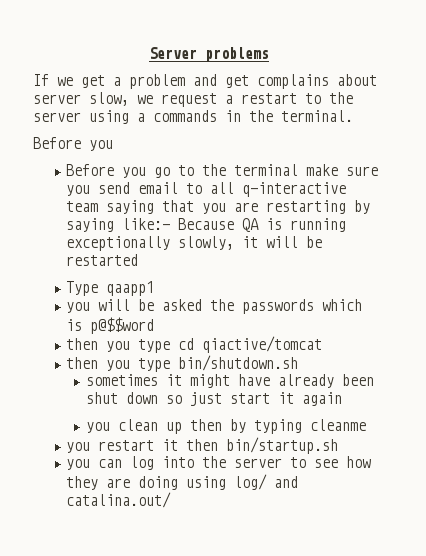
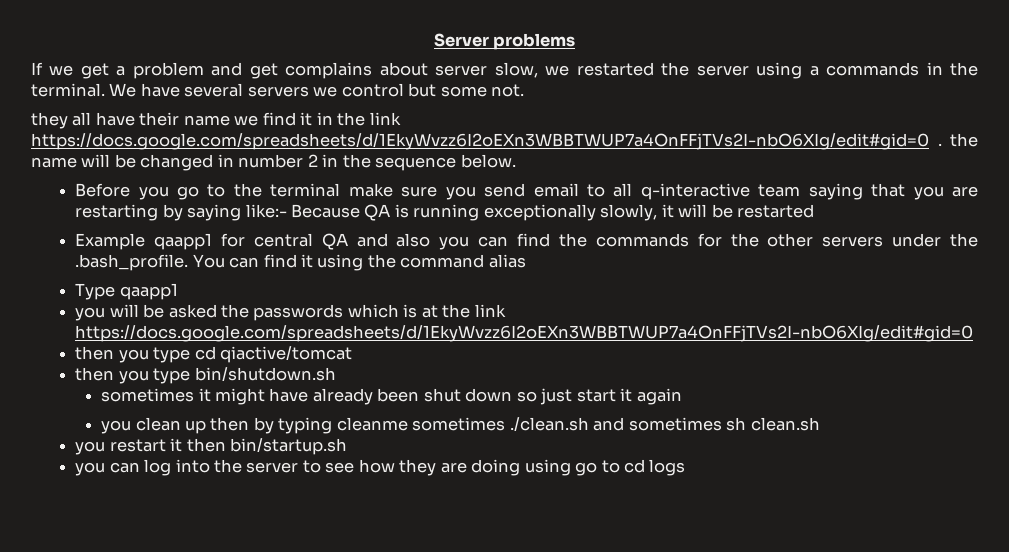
[161,93,321,107] request a restart to -> [576,62,654,76] restarted
[33,137,113,151] // Before you -> [109,83,525,97] [31,112,401,129] [31,133,978,150] [31,154,516,171] We have several servers we control but some not. // they all have their name we find it in the link https://docs.google.com/spreadsheets/d/1EkyWvzz6I2oEXn3WBBTWUP7a4OnFFjTVs2I-nbO6XIg/edit#gid=0 . the name will be changed in number 2 in the sequence below.
(139, 260) none -> [75,233,979,250] [75,254,526,271] // Example qaapp1 for central QA and also you can find the commands for the other servers under the .bash_profile. You can find it using the command alias
[90,317,155,334] p@$$word -> [421,304,506,318] [75,325,974,342] at the link https://docs.google.com/spreadsheets/d/1EkyWvzz6I2oEXn3WBBTWUP7a4OnFFjTVs2I-nbO6XIg/edit#gid=0
(366, 425) none -> [412,417,820,431] sometimes ./clean.sh and sometimes sh clean.sh
[234,474,299,490] [66,492,172,508] log/ and catalina.out/ -> [575,459,686,476] go to cd logs

